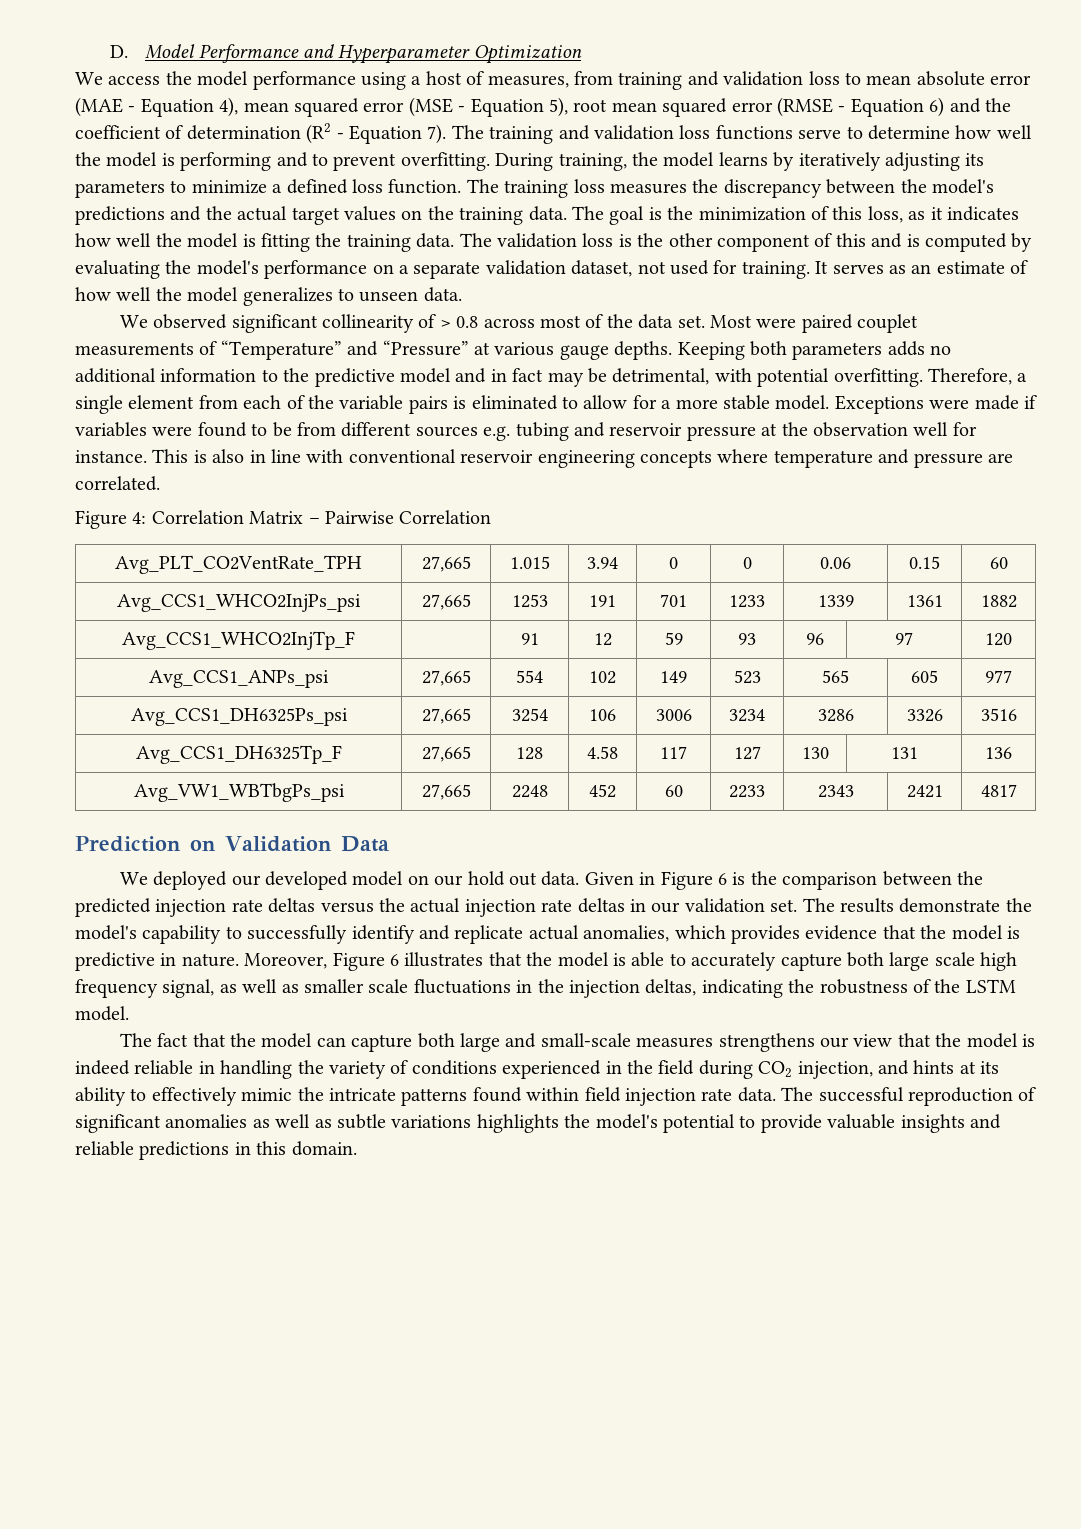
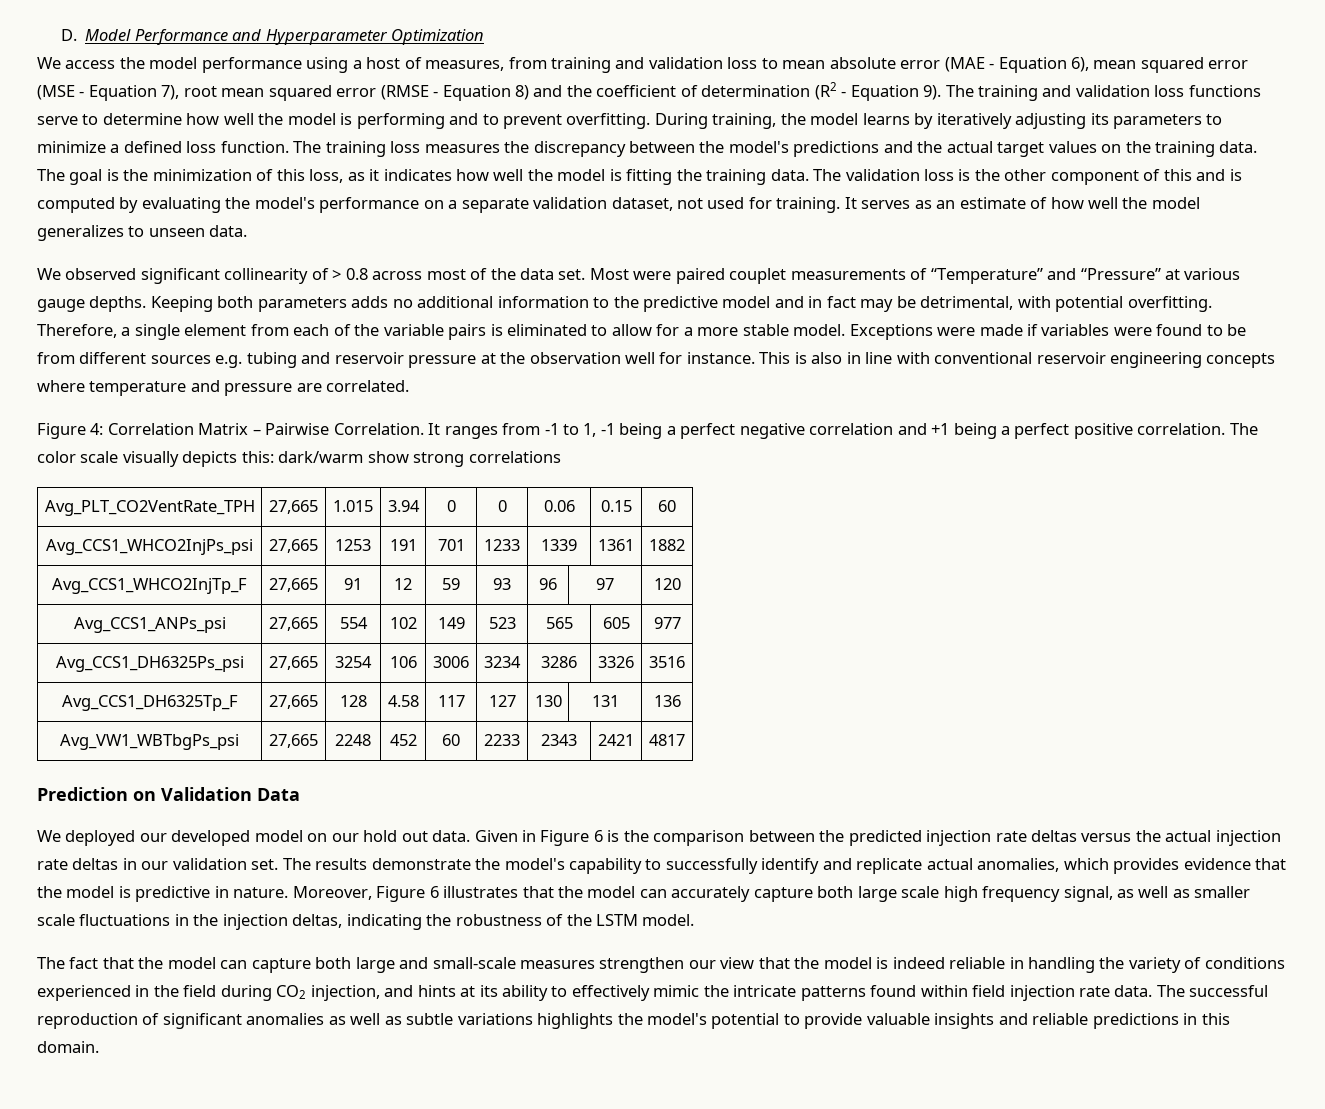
[219,97,239,117] 4), -> [1071,57,1090,72] 6),
[548,97,568,117] 5), -> [161,85,180,100] 7),
[929,97,945,117] 6) -> [515,85,530,100] 8)
[427,124,447,144] 7). -> [923,85,942,100] 9).
[399,510,492,524] Correlation -> [333,423,1258,439] [37,451,561,467] Correlation. It ranges from -1 to 1, -1 being a perfect negative correlation and +1 being a perfect positive correlation. The color scale visually depicts this: dark/warm show strong correlations
(355, 640) none -> [269,578,318,592] 27,665
[612,952,686,967] is able to -> [639,889,667,898] can
[718,1033,815,1052] strengthens -> [599,957,685,973] strengthen

